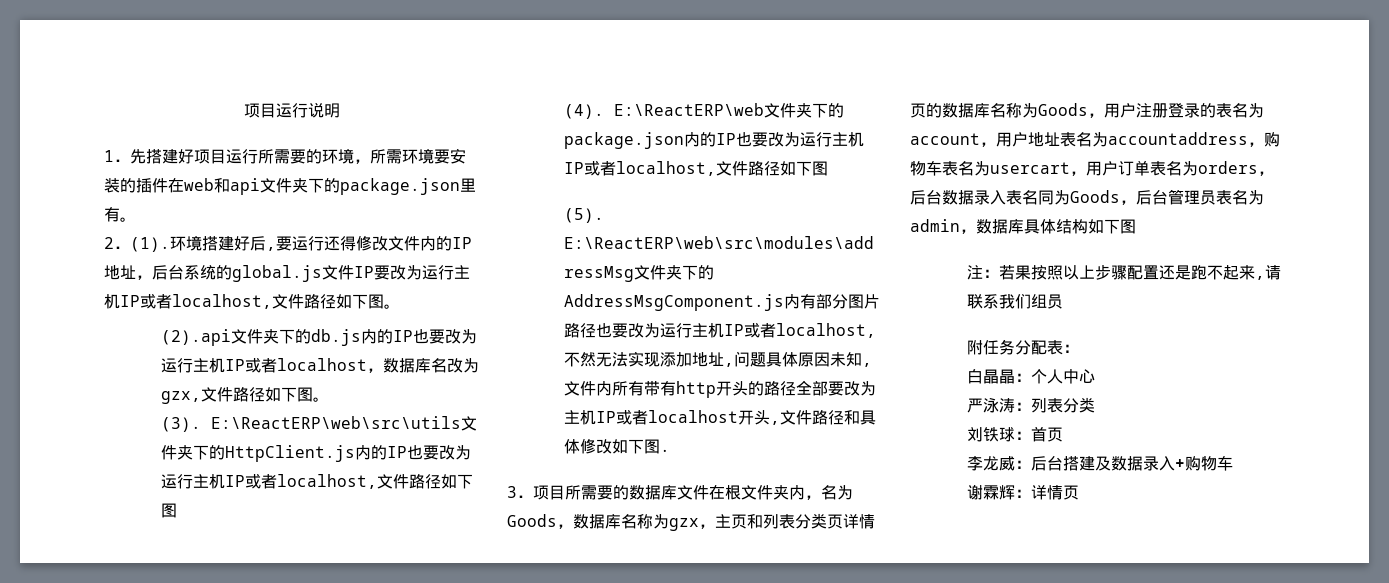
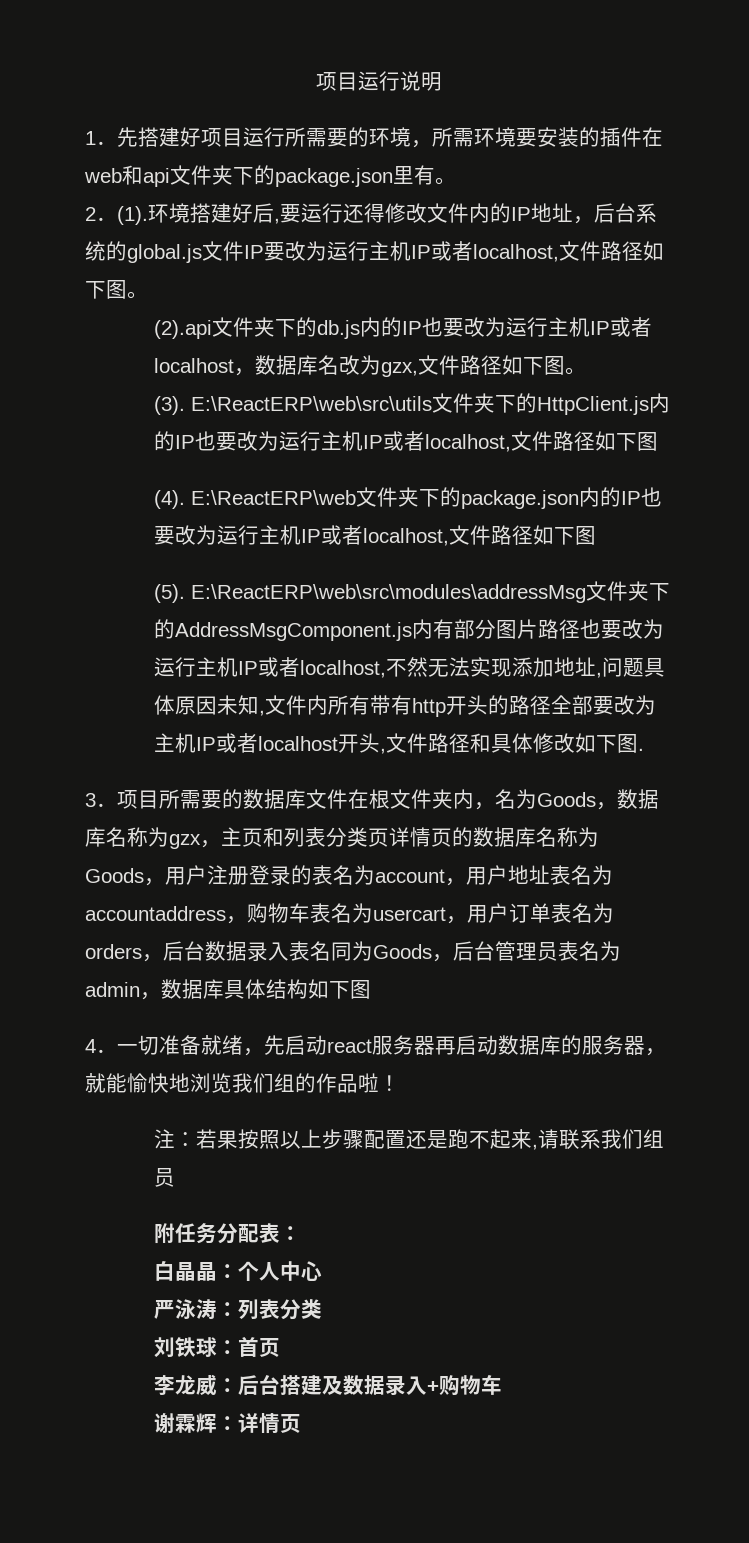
(1136, 226) none -> [85,1035,666,1056] [85,1073,400,1093] // 4．一切准备就绪，先启动react服务器再启动数据库的服务器，就能愉快地浏览我们组的作品啦！

